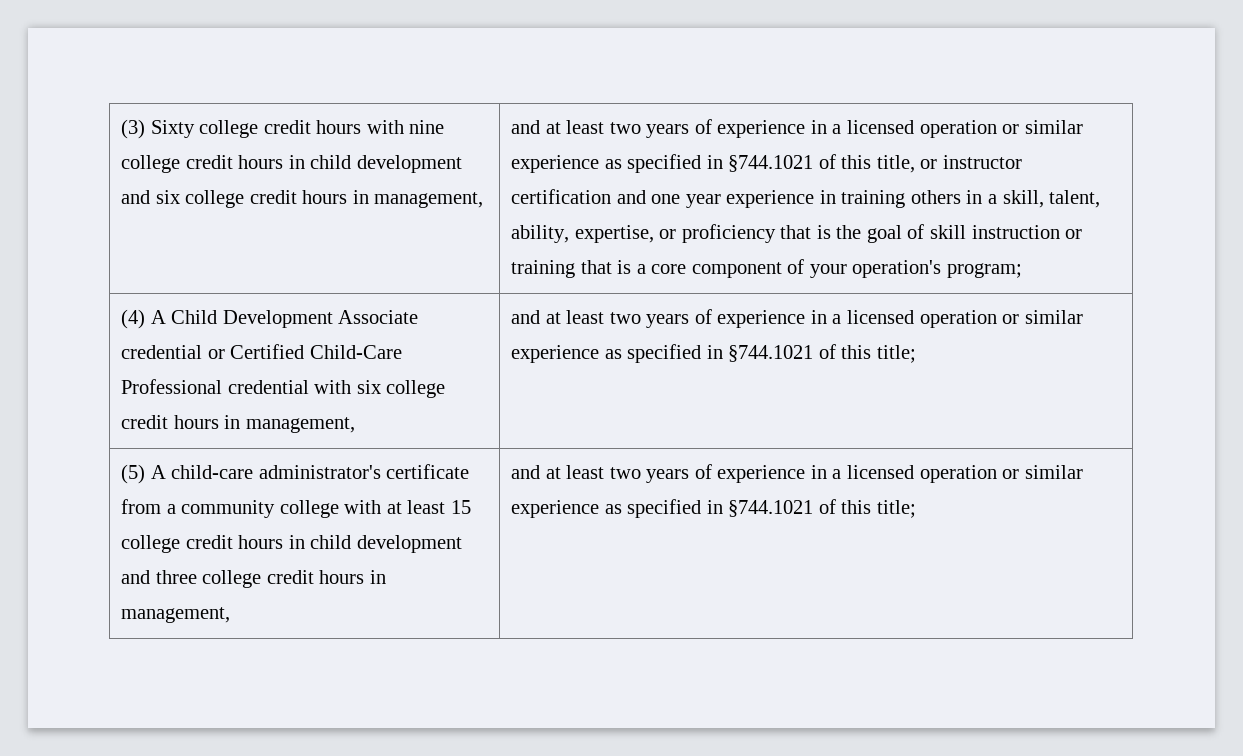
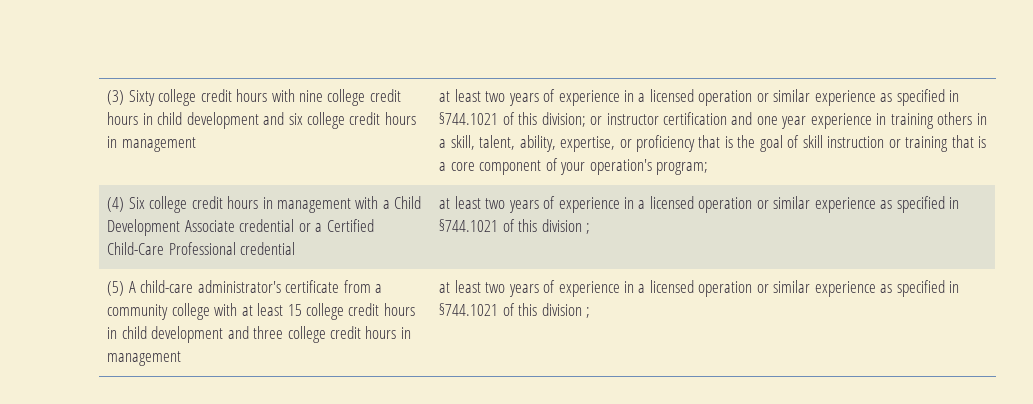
[374,192,484,208] [511,120,541,134] management, | and -> [121,137,196,152] management |
[876,155,915,173] title, -> [541,112,586,127] division;
[150,310,166,324] A -> [128,196,390,213] Six college credit hours in management with a
(225, 354) none -> [315,223,323,232] a
[314,380,446,398] [121,415,355,433] [511,310,541,324] with six college credit hours in management, | and -> (296, 248) |
[876,345,916,363] title; -> [541,219,591,234] division ;
[121,607,231,623] [511,465,541,479] management, | and -> [107,351,182,366] management |
[876,500,916,518] title; -> [541,303,591,318] division ;

